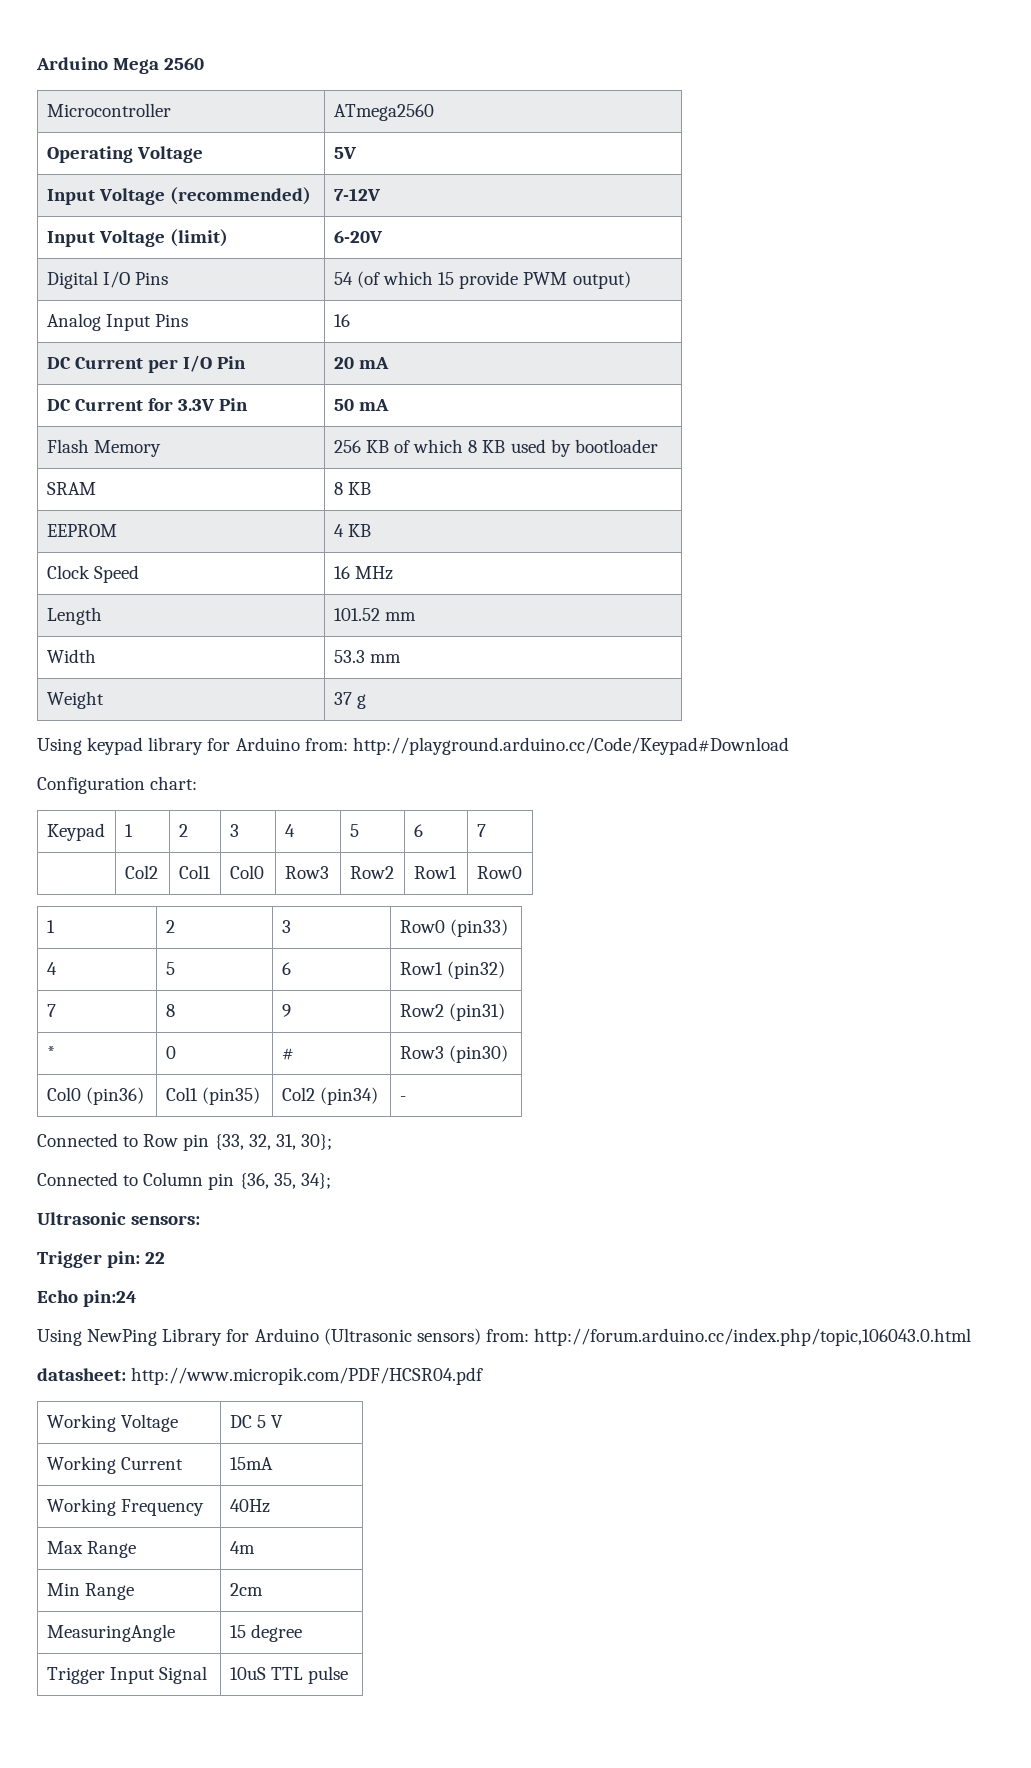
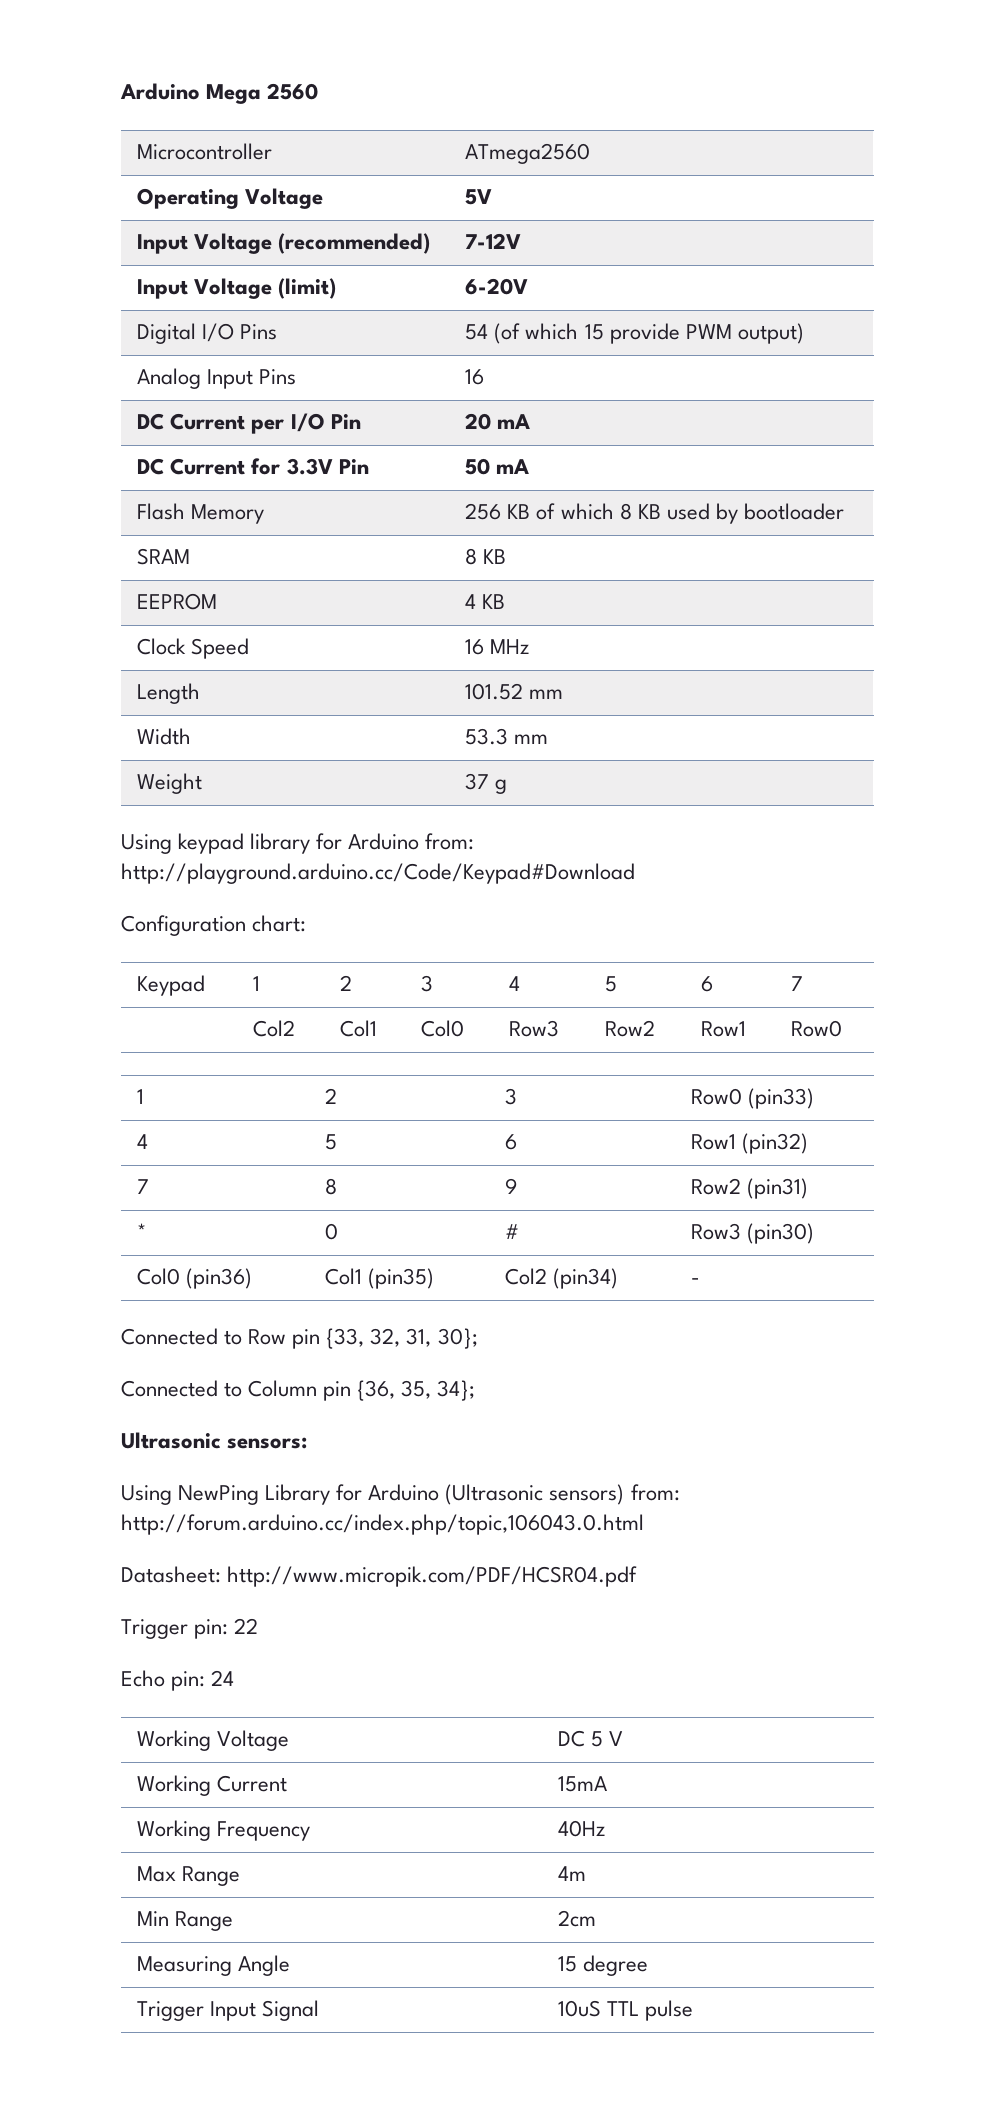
[37,1251,166,1268] [37,1290,138,1307] // Trigger pin: 22 // Echo pin:24 -> (308, 1443) none
[37,1368,126,1381] datasheet: -> [121,1566,221,1583] Datasheet:
(484, 1376) none -> [121,1618,259,1639] [121,1670,235,1691] // Trigger pin: 22 // Echo pin: 24
[46,1624,175,1642] MeasuringAngle -> [137,1955,291,1976] Measuring Angle

